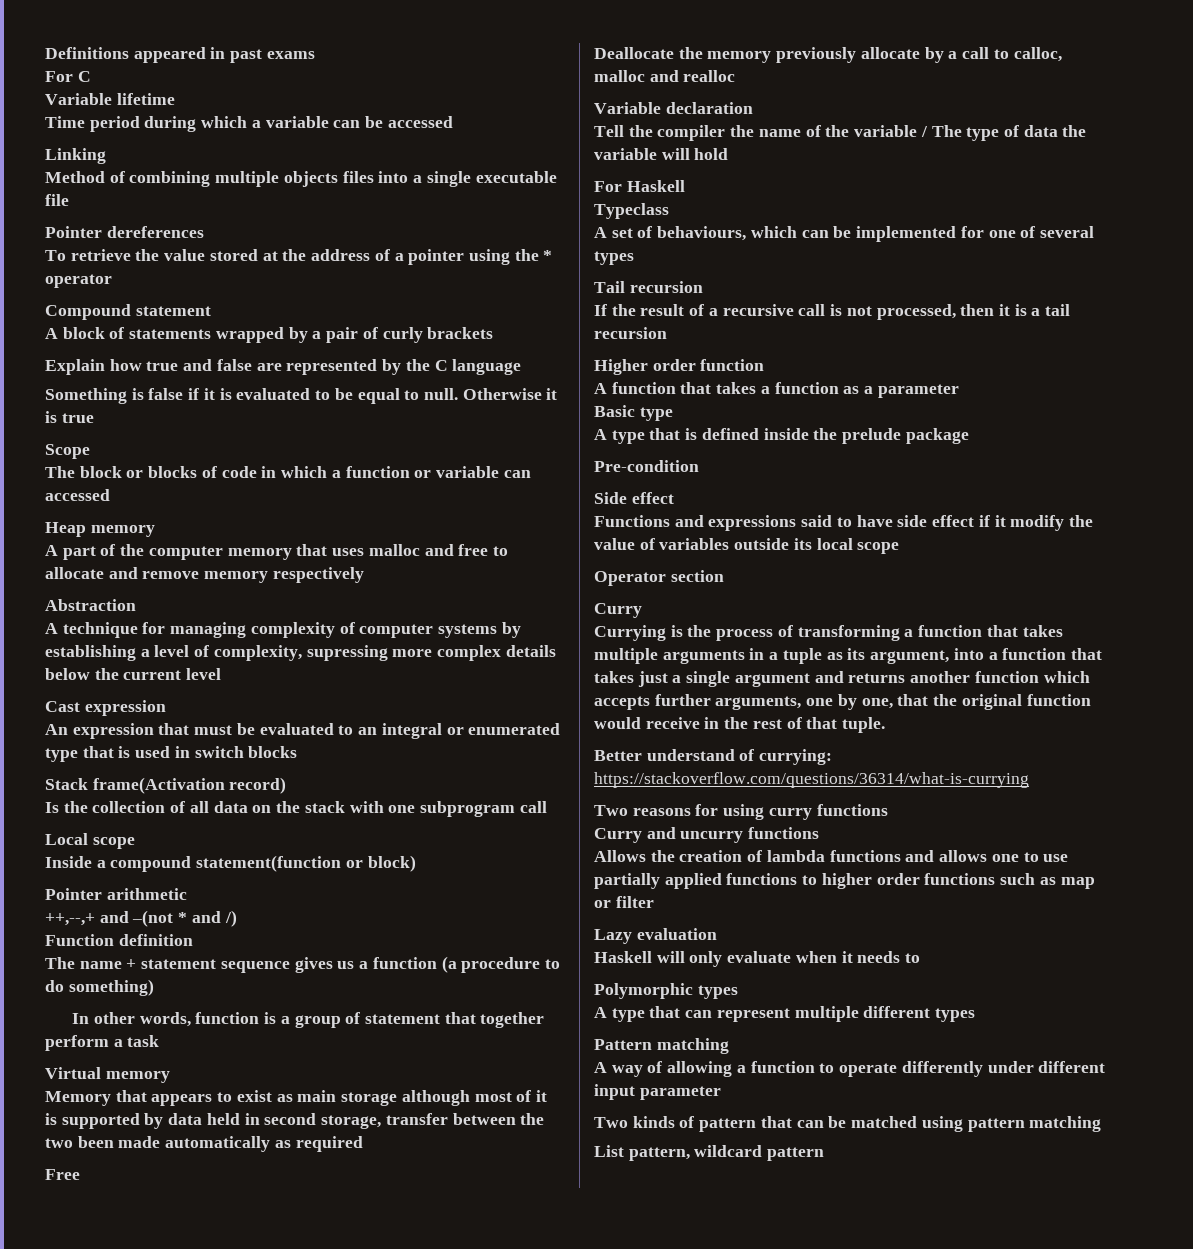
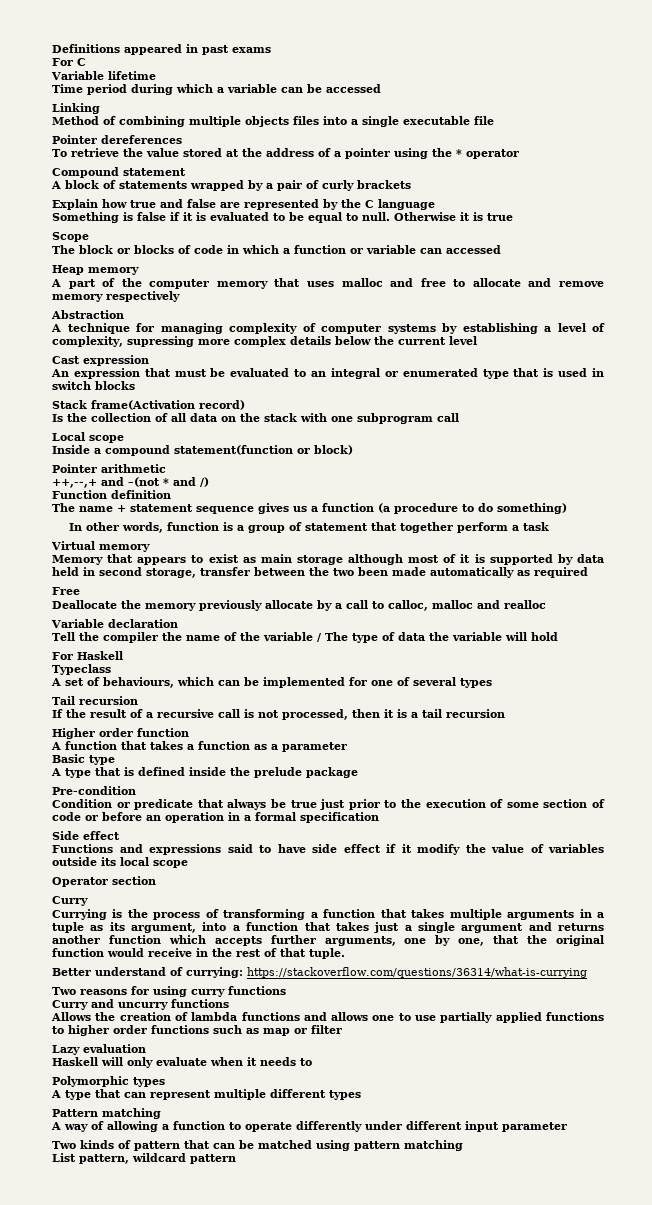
(699, 466) none -> [52,799,606,810] [52,812,379,823] // Condition or predicate that always be true just prior to the execution of some section of code or before an operation in a formal specification

